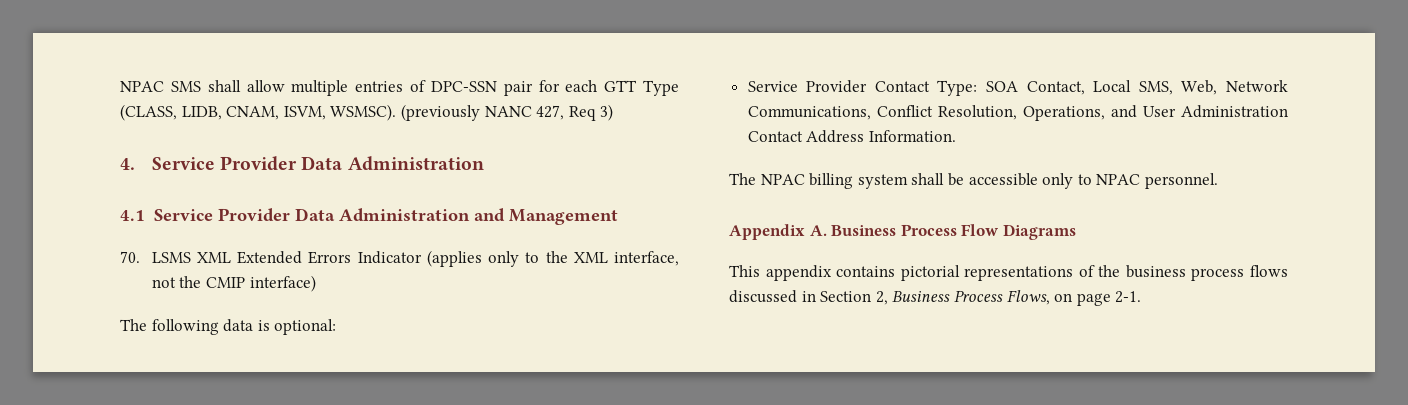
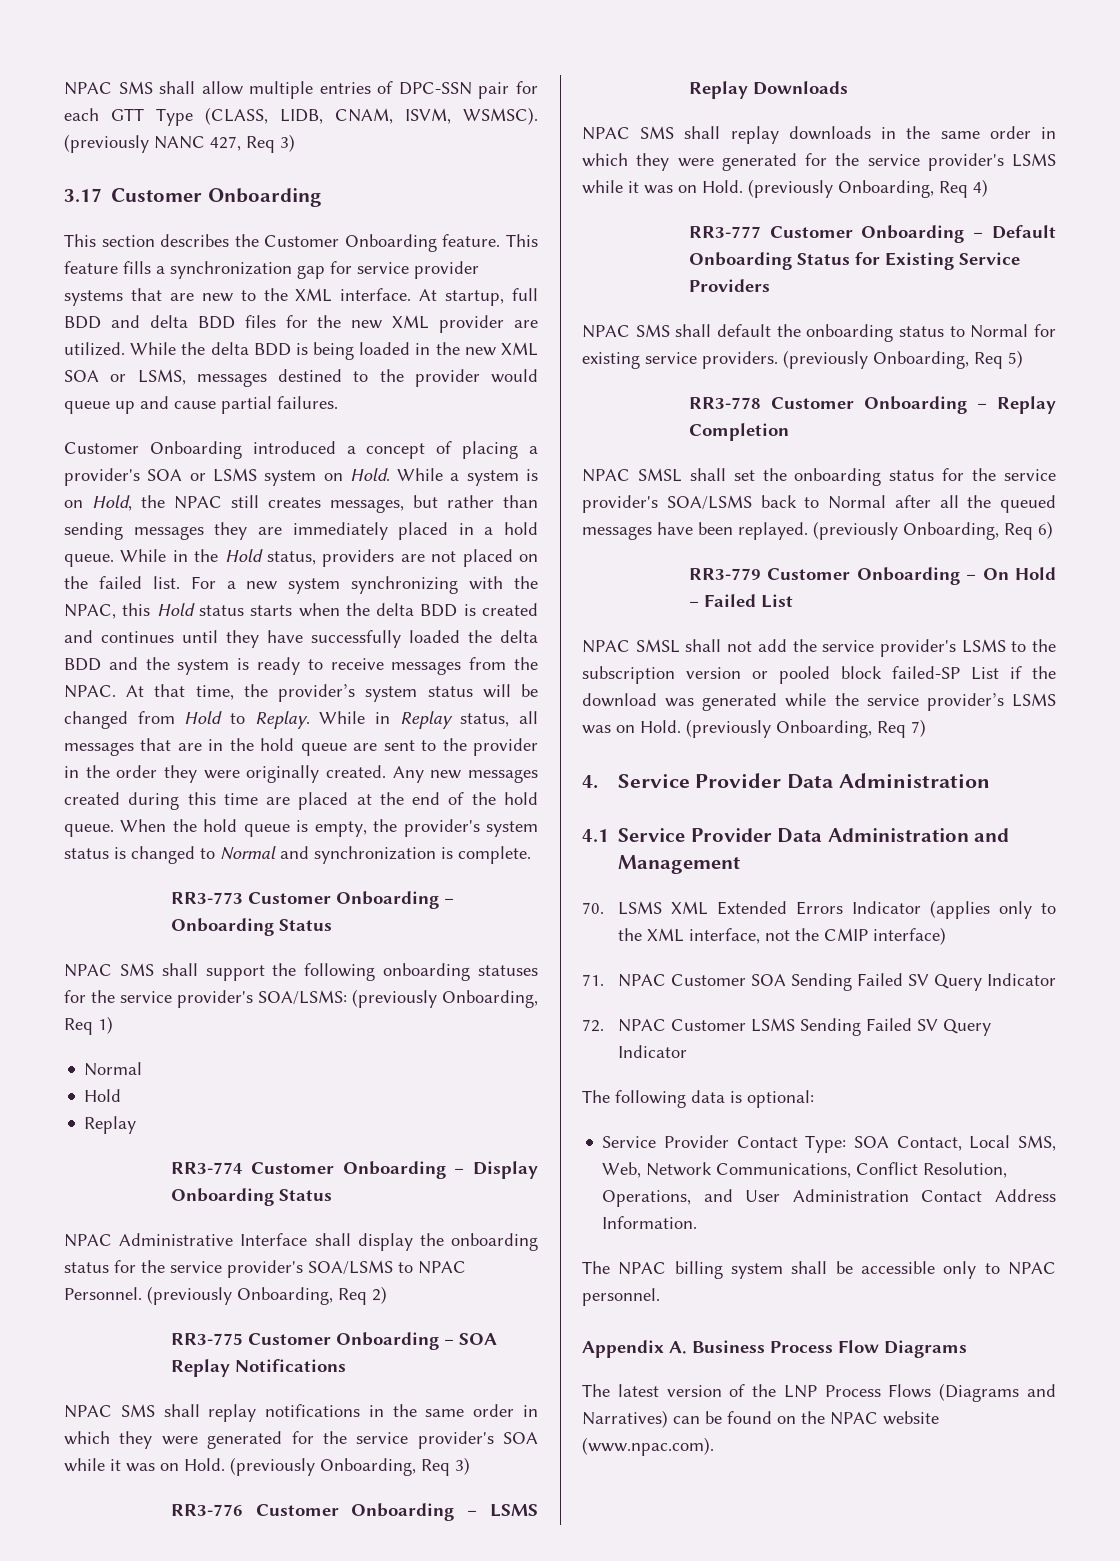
(614, 112) none -> [64,188,322,207] [64,234,538,252] [64,261,479,279] [64,288,538,306] [64,315,538,333] [64,342,538,360] [64,369,538,387] [64,396,338,414] [64,441,538,459] [64,468,538,486] [64,495,538,513] [64,522,538,540] [64,549,538,567] [64,576,538,594] [64,603,538,619] [64,630,538,648] [64,657,538,675] [64,684,538,702] [64,711,538,729] [64,738,538,756] [64,765,538,783] [64,792,538,810] [64,819,539,837] [64,846,531,864] [170,891,454,909] [170,918,332,936] [64,963,538,981] [64,989,538,1008] [64,1016,113,1035] [84,1062,143,1076] [84,1089,122,1102] [84,1116,137,1134] [170,1161,538,1179] [170,1188,332,1206] [64,1233,538,1251] [64,1260,466,1278] [64,1286,387,1305] [170,1332,497,1350] [170,1359,346,1377] [64,1404,538,1422] [64,1431,538,1449] [64,1457,470,1476] [170,1503,538,1521] [688,81,848,99] [582,126,1056,144] [582,153,1056,171] [582,179,988,198] [688,225,1056,243] [688,252,1020,270] [688,279,770,292] [582,324,1056,342] [582,350,1023,369] [688,396,1056,414] [688,423,789,441] [582,468,1056,486] [582,495,1056,513] [582,521,1053,540] [688,567,1056,585] [688,594,793,608] [582,639,1056,657] [582,666,1056,684] [582,693,1056,711] [582,719,926,738] // 3.17 Customer Onboarding // This section describes the Customer Onboarding feature. This feature fills a synchronization gap for service provider systems that are new to the XML interface. At startup, full BDD and delta BDD files for the new XML provider are utilized. While the delta BDD is being loaded in the new XML SOA or LSMS, messages destined to the provider would queue up and cause partial failures. // Customer Onboarding introduced a concept of placing a provider's SOA or LSMS system on Hold. While a system is on Hold, the NPAC still creates messages, but rather than sending messages they are immediately placed in a hold queue. While in the Hold status, providers are not placed on the failed list. For a new system synchronizing with the NPAC, this Hold status starts when the delta BDD is created and continues until they have successfully loaded the delta BDD and the system is ready to receive messages from the NPAC. At that time, the provider’s system status will be changed from Hold to Replay. While in Replay status, all messages that are in the hold queue are sent to the provider in the order they were originally created. Any new messages created during this time are placed at the end of the hold queue. When the hold queue is empty, the provider's system status is changed to Normal and synchronization is complete. // RR3-773 Customer Onboarding – Onboarding Status // NPAC SMS shall support the following onboarding statuses for the service provider's SOA/LSMS: (previously Onboarding, Req 1) // Normal // Hold // Replay // RR3-774 Customer Onboarding – Display Onboarding Status // NPAC Administrative Interface shall display the onboarding status for the service provider's SOA/LSMS to NPAC Personnel. (previously Onboarding, Req 2) // RR3-775 Customer Onboarding – SOA Replay Notifications // NPAC SMS shall replay notifications in the same order in which they were generated for the service provider's SOA while it was on Hold. (previously Onboarding, Req 3) // RR3-776 Customer Onboarding – LSMS Replay Downloads // NPAC SMS shall replay downloads in the same order in which they were generated for the service provider's LSMS while it was on Hold. (previously Onboarding, Req 4) // RR3-777 Customer Onboarding – Default Onboarding Status for Existing Service Providers // NPAC SMS shall default the onboarding status to Normal for existing service providers. (previously Onboarding, Req 5) // RR3-778 Customer Onboarding – Replay Completion // NPAC SMSL shall set the onboarding status for the service provider's SOA/LSMS back to Normal after all the queued messages have been replayed. (previously Onboarding, Req 6) // RR3-779 Customer Onboarding – On Hold – Failed List // NPAC SMSL shall not add the service provider's LSMS to the subscription version or pooled block failed-SP List if the download was generated while the service provider’s LSMS was on Hold. (previously Onboarding, Req 7)
(316, 283) none -> [582,973,1056,991] [582,1018,991,1036] [617,1045,687,1058] // 71. NPAC Customer SOA Sending Failed SV Query Indicator // 72. NPAC Customer LSMS Sending Failed SV Query Indicator
[729,265,1288,281] [729,290,1142,306] This appendix contains pictorial representations of the business process flows discussed in Section 2, Business Process Flows, on page 2-1. -> [582,1383,1056,1402] [582,1410,939,1428] [582,1437,714,1456] The latest version of the LNP Process Flows (Diagrams and Narratives) can be found on the NPAC website (www.npac.com).

